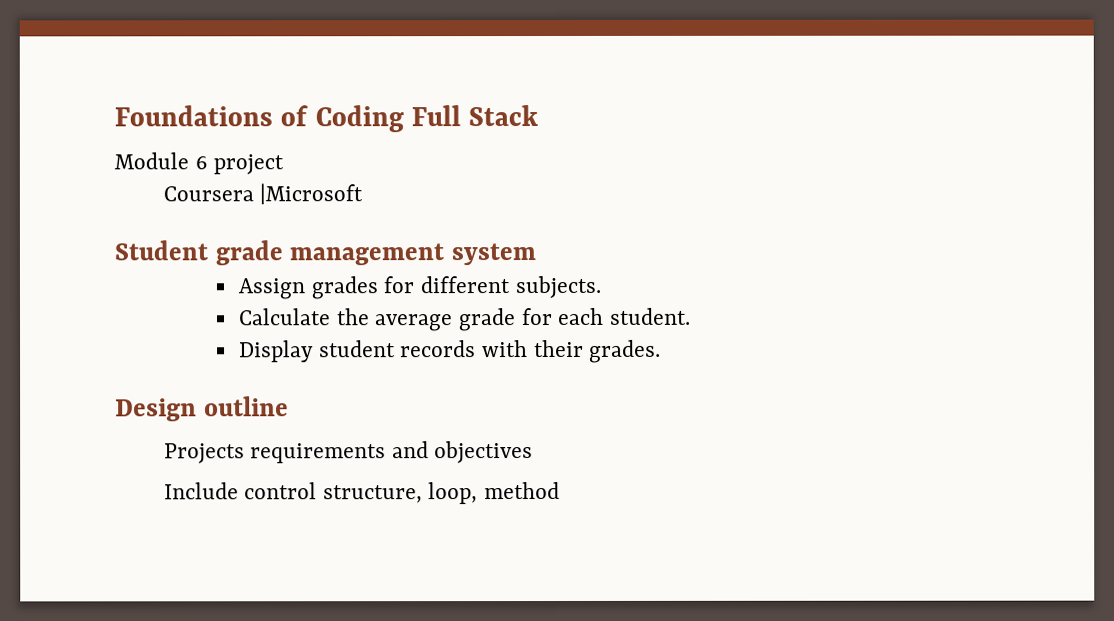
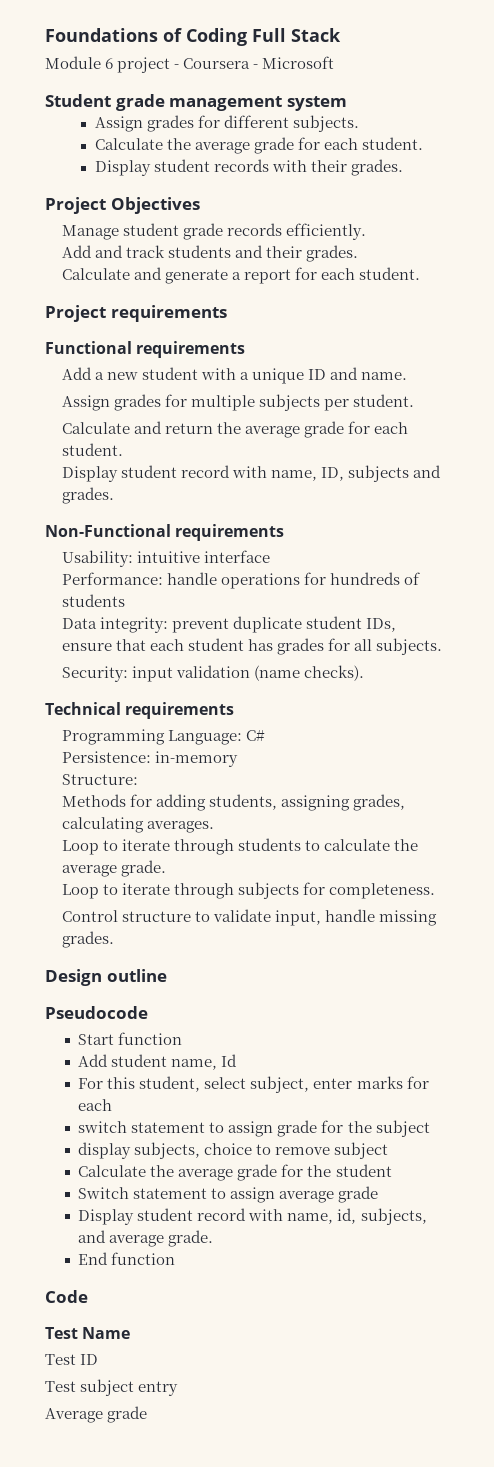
[162,183,364,205] // Coursera |Microsoft -> [174,56,335,69] - Coursera - Microsoft
[115,396,289,422] [163,441,534,464] [163,481,561,505] Design outline // Projects requirements and objectives // Include control structure, loop, method -> [45,197,200,214] [61,223,366,240] [61,245,359,262] [61,267,421,284] [45,305,227,322] [45,341,246,358] [61,367,408,384] [61,394,415,411] [61,421,409,438] [61,443,123,456] [61,465,442,482] [61,487,114,504] [45,524,285,541] [61,550,270,567] [61,572,420,589] [61,594,125,607] [61,616,396,633] [61,638,443,655] [61,665,364,682] [45,702,235,719] [61,729,265,745] [61,751,238,767] [61,774,138,785] [61,794,405,811] [61,817,214,833] [61,838,419,855] [61,860,166,877] [61,882,436,899] [61,909,438,926] [61,931,114,948] [45,969,167,986] [45,1006,148,1019] [78,1032,183,1045] [78,1054,238,1070] [78,1076,429,1093] [78,1099,113,1111] [78,1120,430,1137] [78,1142,389,1159] [78,1164,392,1181] [78,1186,379,1203] [78,1208,427,1225] [78,1230,214,1247] [78,1252,176,1265] [45,1290,88,1303] [45,1327,131,1339] [45,1354,99,1365] [45,1379,179,1396] [45,1406,148,1423] Project Objectives // Manage student grade records efficiently. // Add and track students and their grades. // Calculate and generate a report for each student. // Project requirements // Functional requirements // Add a new student with a unique ID and name. // Assign grades for multiple subjects per student. // Calculate and return the average grade for each student. // Display student record with name, ID, subjects and grades. // Non-Functional requirements // Usability: intuitive interface // Performance: handle operations for hundreds of students // Data integrity: prevent duplicate student IDs, ensure that each student has grades for all subjects. // Security: input validation (name checks). // Technical requirements // Programming Language: C# // Persistence: in-memory // Structure: // Methods for adding students, assigning grades, calculating averages. // Loop to iterate through students to calculate the average grade. // Loop to iterate through subjects for completeness. // Control structure to validate input, handle missing grades. // Design outline // Pseudocode // Start function // Add student name, Id // For this student, select subject, enter marks for each // switch statement to assign grade for the subject // display subjects, choice to remove subject // Calculate the average grade for the student // Switch statement to assign average grade // Display student record with name, id, subjects, and average grade. // End function // Code // Test Name // Test ID // Test subject entry // Average grade

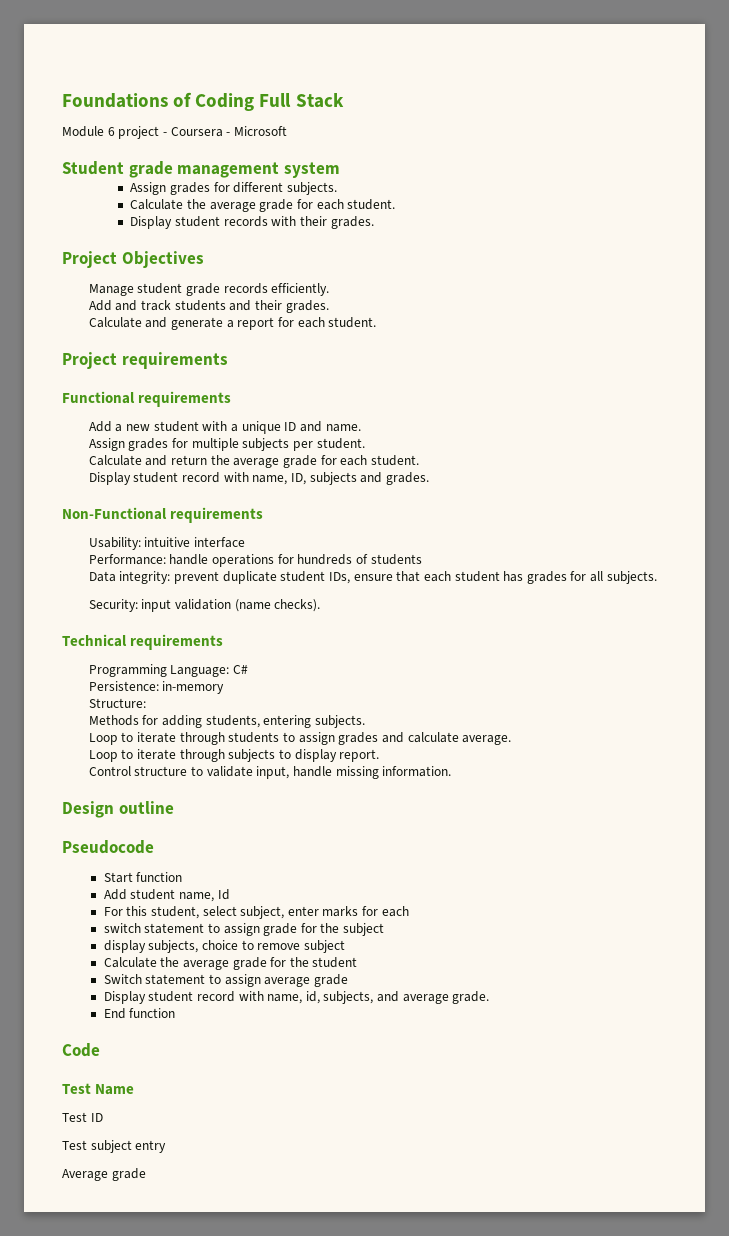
[280,794,405,811] [61,817,214,833] assigning grades, calculating averages. -> [263,715,365,728] entering subjects.
[324,839,419,851] [61,860,166,877] calculate the average grade. -> [298,732,512,745] assign grades and calculate average.
[302,882,436,899] for completeness. -> [278,749,380,762] to display report.
[61,931,114,948] grades. -> [382,766,452,777] information.

